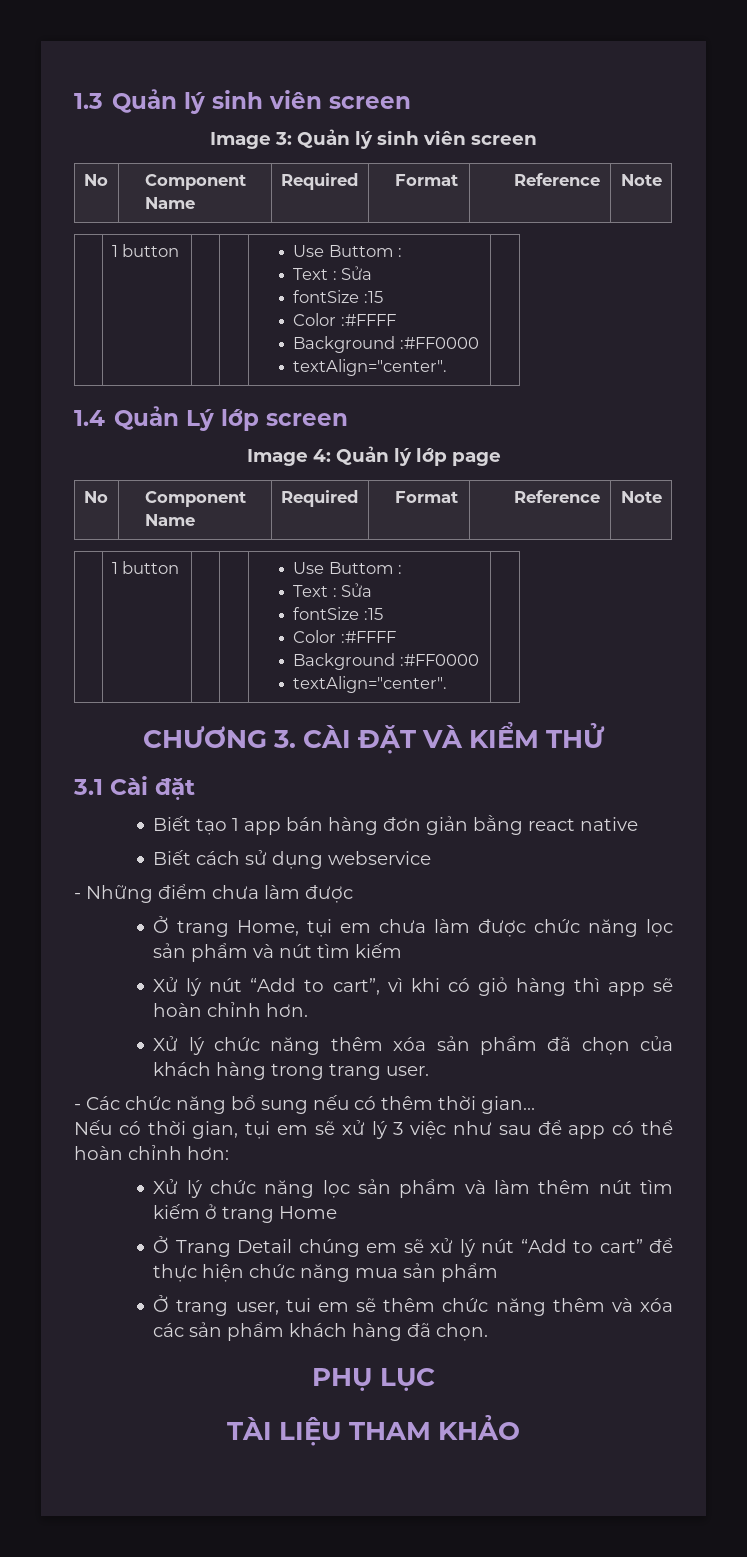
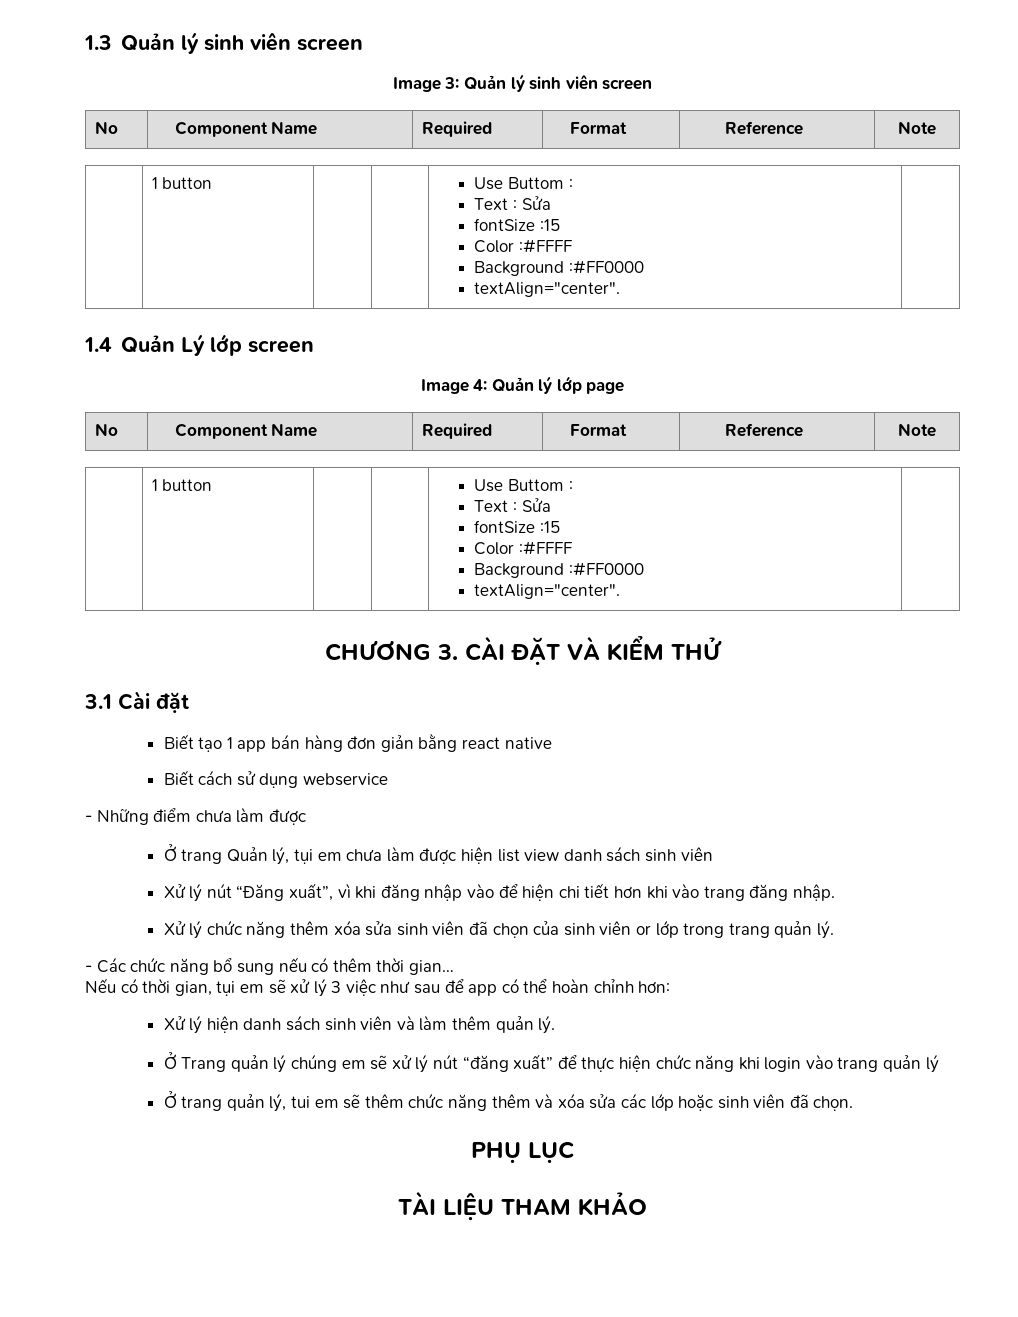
[237,920,300,936] Home, -> [226,846,290,865] Quản lý,
[534,919,674,937] [153,943,403,962] [153,977,674,996] [153,1002,309,1017] chức năng lọc sản phẩm và nút tìm kiếm // Xử lý nút “Add to cart”, vì khi có giỏ hàng thì app sẽ hoàn chỉnh hơn. -> [460,846,713,864] [163,883,835,902] hiện list view danh sách sinh viên // Xử lý nút “Đăng xuất”, vì khi đăng nhập vào để hiện chi tiết hơn khi vào trang đăng nhập.
[436,1036,673,1055] [153,1062,430,1080] sản phẩm đã chọn của khách hàng trong trang user. -> [365,920,834,939] sửa sinh viên đã chọn của sinh viên or lớp trong trang quản lý.
[209,1179,673,1198] [153,1204,338,1223] chức năng lọc sản phẩm và làm thêm nút tìm kiếm ở trang Home -> [206,1015,556,1034] hiện danh sách sinh viên và làm thêm quản lý.
[237,1239,293,1253] Detail -> [230,1054,287,1073] quản lý
[520,1239,643,1253] “Add to cart” -> [462,1054,554,1072] “đăng xuất”
[355,1263,499,1282] [153,1295,279,1316] mua sản phẩm // Ở trang user, -> [738,1054,939,1073] [163,1091,287,1112] khi login vào trang quản lý // Ở trang quản lý,
[153,1322,403,1341] các sản phẩm khách hàng -> [589,1093,786,1111] sửa các lớp hoặc sinh viên

